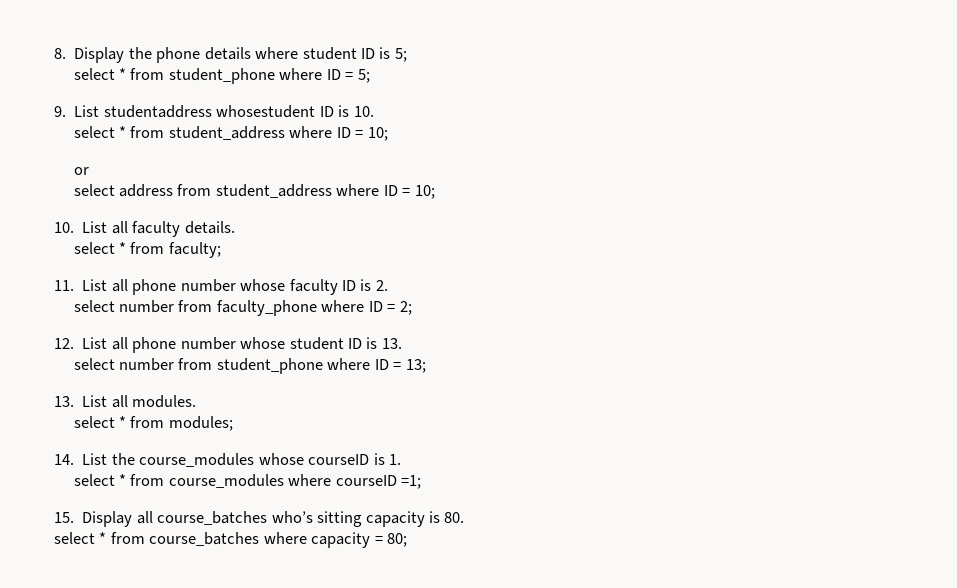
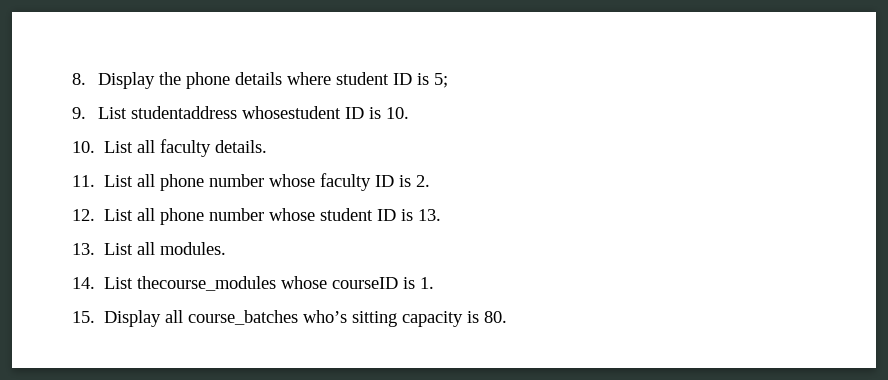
[73,68,370,84] // select * from student_phone where ID = 5; -> (448, 80) none
[73,126,388,141] [73,167,89,175] [73,184,435,199] // select * from student_address where ID = 10; // or // select address from student_address where ID = 10; -> (409, 113) none
[73,242,221,258] // select * from faculty; -> (268, 146) none
[73,300,412,316] // select number from faculty_phone where ID = 2; -> (431, 181) none
[73,358,426,374] // select number from student_phone where ID = 13; -> (442, 215) none
[73,416,233,431] // select * from modules; -> (227, 248) none
[111,453,255,467] the course_modules -> [137,276,277,291] thecourse_modules
[73,474,422,489] // select * from course_modules where courseID =1; -> (435, 283) none
[54,532,408,548] // select * from course_batches where capacity = 80; -> (508, 317) none

